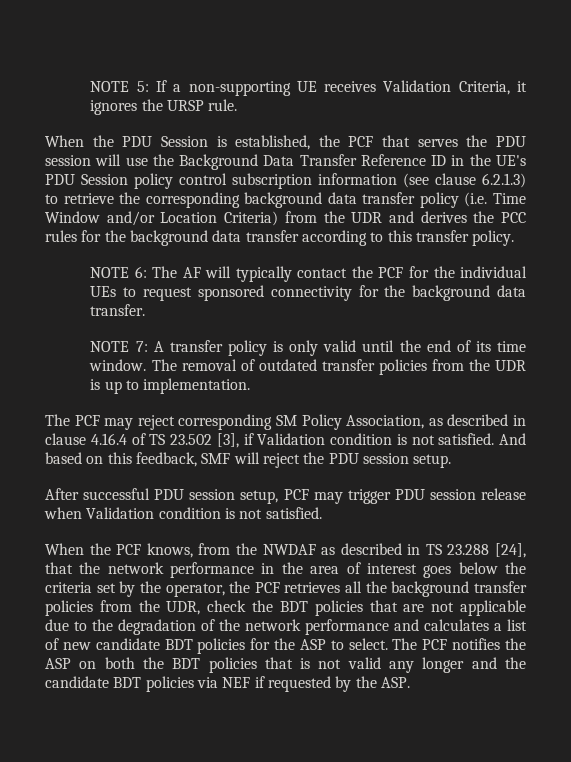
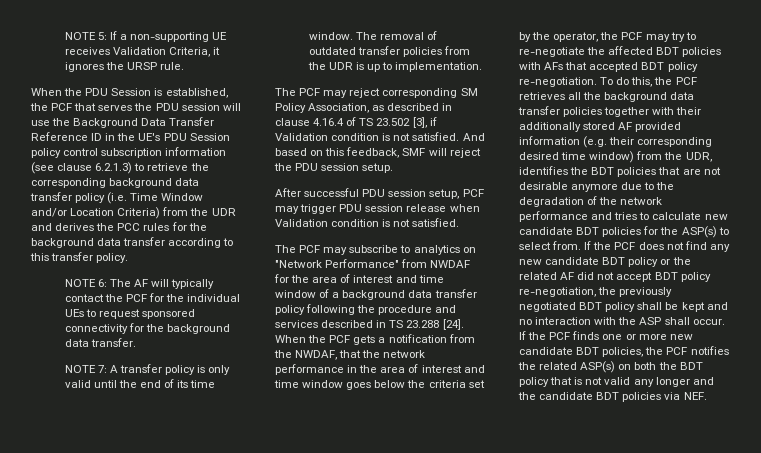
[45,543,526,558] When the PCF knows, from the NWDAF as described in TS 23.288 [24], -> [275,245,476,255] [275,259,471,268] [274,274,444,283] [275,289,477,300] [275,304,457,315] [275,319,464,330] [275,334,475,345] [274,350,338,360] The PCF may subscribe to analytics on "Network Performance" from NWDAF for the area of interest and time window of a background data transfer policy following the procedure and services described in TS 23.288 [24]. When the PCF gets a notification from the NWDAF,
(417, 568) none -> [463,365,485,373] [274,380,344,388] and time window
(280, 587) none -> [645,32,696,42] [519,46,722,57] [519,62,698,72] [519,77,697,87] may try to re-negotiate the affected BDT policies with AFs that accepted BDT policy re-negotiation. To do this, the PCF
[473,581,527,593] [45,600,93,616] transfer policies -> [670,92,695,100] [518,106,702,117] [519,122,682,132] [519,136,713,148] [519,151,635,163] data transfer policies together with their additionally stored AF provided information (e.g. their corresponding desired time window)
[207,600,247,612] check -> [519,166,568,175] identifies
[459,600,526,616] applicable -> [519,182,619,192] desirable anymore
[424,619,527,631] [45,638,59,650] calculates a list of -> [614,212,702,220] tries to calculate
[299,638,418,650] ASP to select. The -> [681,226,729,238] [519,241,730,252] [519,257,691,267] [519,272,711,282] [519,287,673,297] [519,302,728,312] [519,317,725,325] [519,331,693,340] [519,347,664,357] ASP(s) to select from. If the PCF does not find any new candidate BDT policy or the related AF did not accept BDT policy re-negotiation, the previously negotiated BDT policy shall be kept and no interaction with the ASP shall occur. If the PCF finds one or more new candidate BDT policies, the
[45,658,71,669] ASP -> [539,361,616,373] related ASP(s)
[208,657,257,673] policies -> [519,377,549,387] policy
[222,676,410,692] NEF if requested by the ASP. -> [683,392,707,400] NEF.

